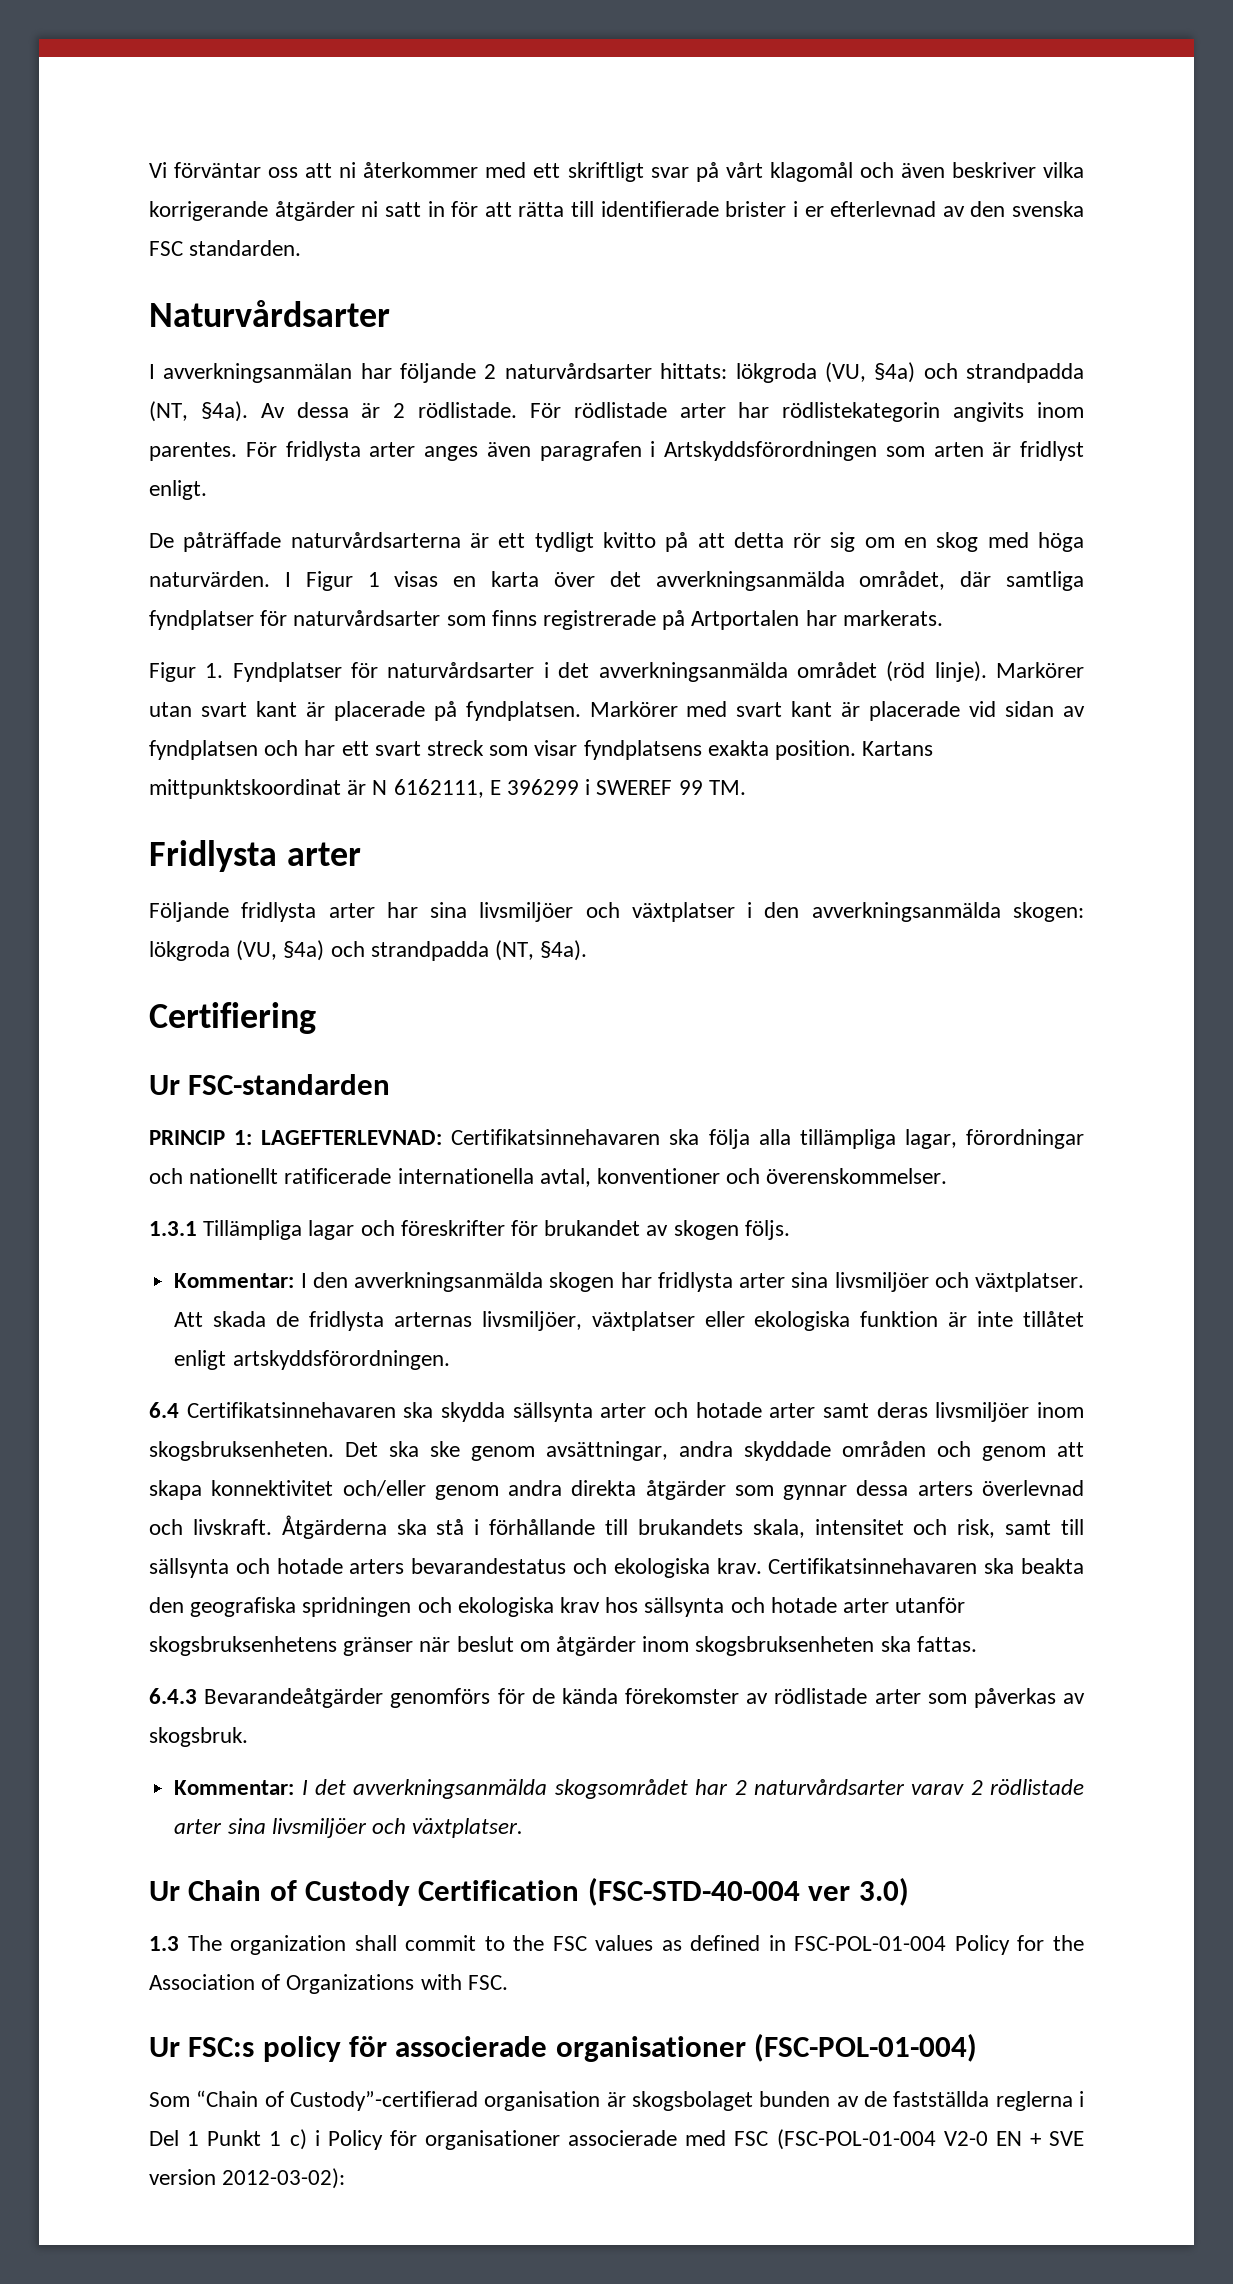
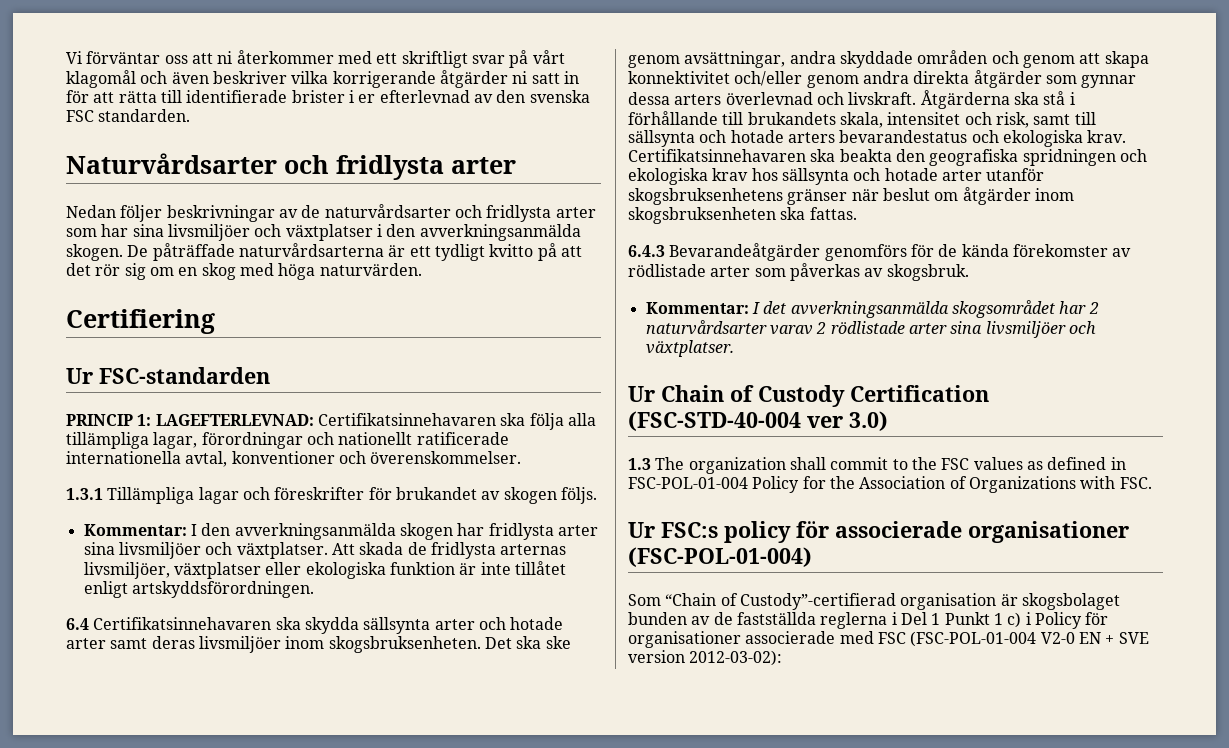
[149,362,1084,383] [149,401,1084,422] [149,441,1084,461] [149,480,207,500] // I avverkningsanmälan har följande 2 naturvårdsarter hittats: lökgroda (VU, §4a) och strandpadda (NT, §4a). Av dessa är 2 rödlistade. För rödlistade arter har rödlistekategorin angivits inom parentes. För fridlysta arter anges även paragrafen i Artskyddsförordningen som arten är fridlyst enligt. // -> [284,155,516,180] [66,204,596,222] [66,224,581,241] [66,244,123,261] och fridlysta arter // Nedan följer beskrivningar av de naturvårdsarter och fridlysta arter som har sina livsmiljöer och växtplatser i den avverkningsanmälda skogen.
[733,532,784,548] detta -> [66,263,91,276] det
[284,571,1084,591] [149,610,943,630] [149,661,1084,682] [149,701,1085,721] [149,740,934,760] [149,779,746,799] [149,840,361,872] [149,902,1084,922] [149,940,588,961] I Figur 1 visas en karta över det avverkningsanmälda området, där samtliga fyndplatser för naturvårdsarter som finns registrerade på Artportalen har markerats. // Figur 1. Fyndplatser för naturvårdsarter i det avverkningsanmälda området (röd linje). Markörer utan svart kant är placerade på fyndplatsen. Markörer med svart kant är placerade vid sidan av fyndplatsen och har ett svart streck som visar fyndplatsens exakta position. Kartans mittpunktskoordinat är N 6162111, E 396299 i SWEREF 99 TM. // Fridlysta arter // Följande fridlysta arter har sina livsmiljöer och växtplatser i den avverkningsanmälda skogen: lökgroda (VU, §4a) och strandpadda (NT, §4a). -> (422, 269) none

